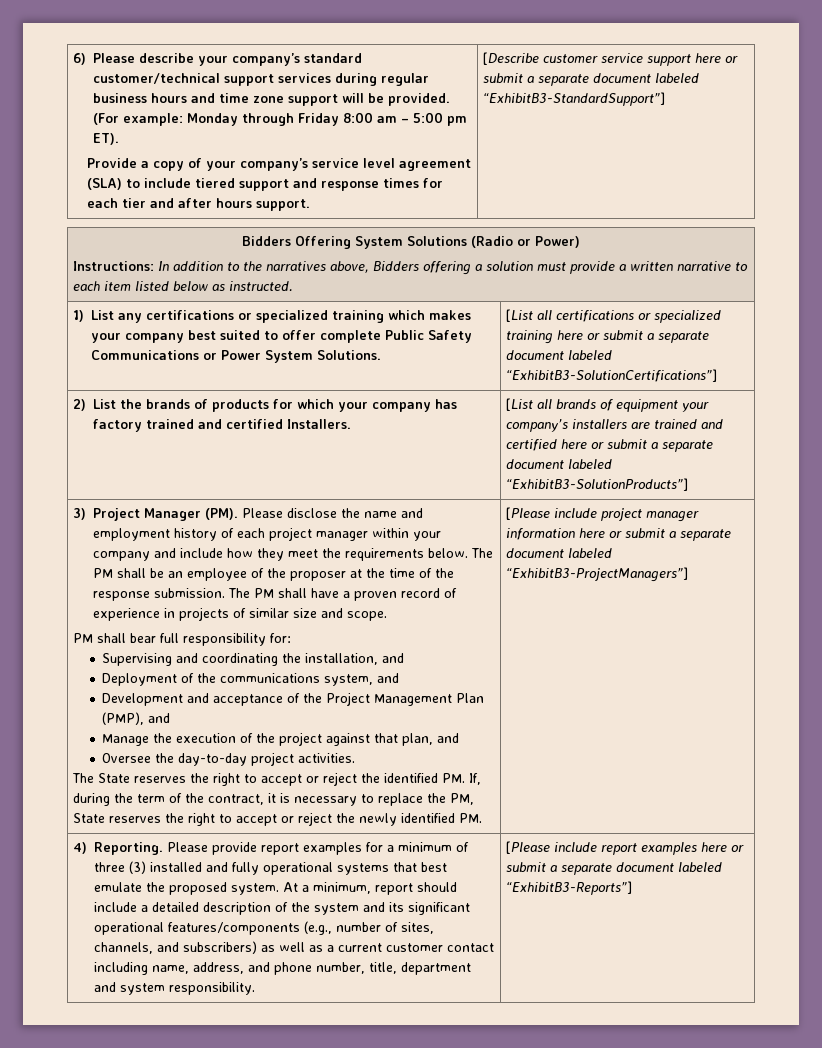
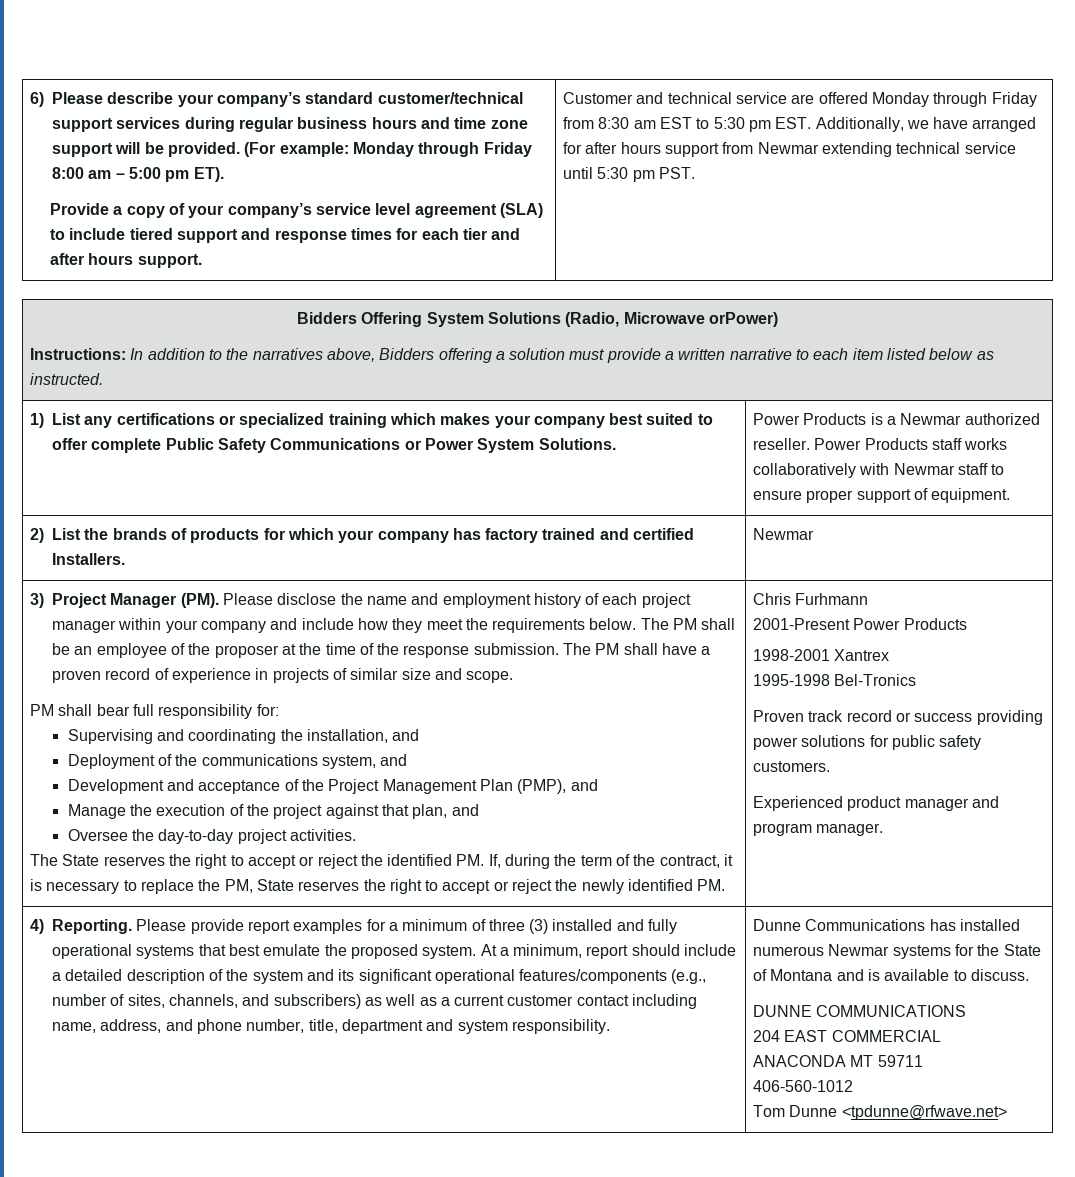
[482,52,738,66] [482,73,699,86] [482,92,665,106] [Describe customer service support here or submit a separate document labeled “ExhibitB3-StandardSupport”] -> [562,92,1037,107] [562,117,1037,132] [562,142,1016,157] [562,167,695,182] Customer and technical service are offered Monday through Friday from 8:30 am EST to 5:30 pm EST. Additionally, we have arranged for after hours support from Newmar extending technical service until 5:30 pm PST.
[471,236,580,248] (Radio or Power) -> [565,312,778,327] (Radio, Microwave orPower)
[505,309,721,323] [505,330,709,344] [505,350,612,360] [505,369,717,382] [List all certifications or specialized training here or submit a separate document labeled “ExhibitB3-SolutionCertifications”] -> [752,413,1040,425] [752,438,1008,450] [752,463,1005,478] [752,488,1011,503] Power Products is a Newmar authorized reseller. Power Products staff works collaboratively with Newmar staff to ensure proper support of equipment.
[505,398,709,412] [505,419,723,432] [505,439,713,452] [505,459,612,469] [505,478,688,491] [List all brands of equipment your company’s installers are trained and certified here or submit a separate document labeled “ExhibitB3-SolutionProducts”] -> [752,528,814,540] Newmar
[505,507,699,522] [505,528,731,541] [505,548,612,558] [505,567,688,582] [Please include project manager information here or submit a separate document labeled “ExhibitB3-ProjectManagers”] -> [752,593,869,605] [752,618,967,630] [752,649,890,661] [752,674,917,686] [752,710,1043,725] [752,735,982,750] [752,761,830,772] [752,796,999,811] [752,823,884,836] Chris Furhmann // 2001-Present Power Products // 1998-2001 Xantrex // 1995-1998 Bel-Tronics // Proven track record or success providing power solutions for public safety customers. // Experienced product manager and program manager.
[505,841,744,855] [505,862,722,875] [505,881,632,895] [Please include report examples here or submit a separate document labeled “ExhibitB3-Reports”] -> [752,919,1020,931] [752,944,1041,959] [752,969,1029,981] [752,1005,967,1017] [752,1030,941,1042] [752,1055,923,1067] [752,1080,853,1092] [752,1105,1007,1120] Dunne Communications has installed numerous Newmar systems for the State of Montana and is available to discuss. // DUNNE COMMUNICATIONS // 204 EAST COMMERCIAL // ANACONDA MT 59711 // 406-560-1012 // Tom Dunne <tpdunne@rfwave.net>

